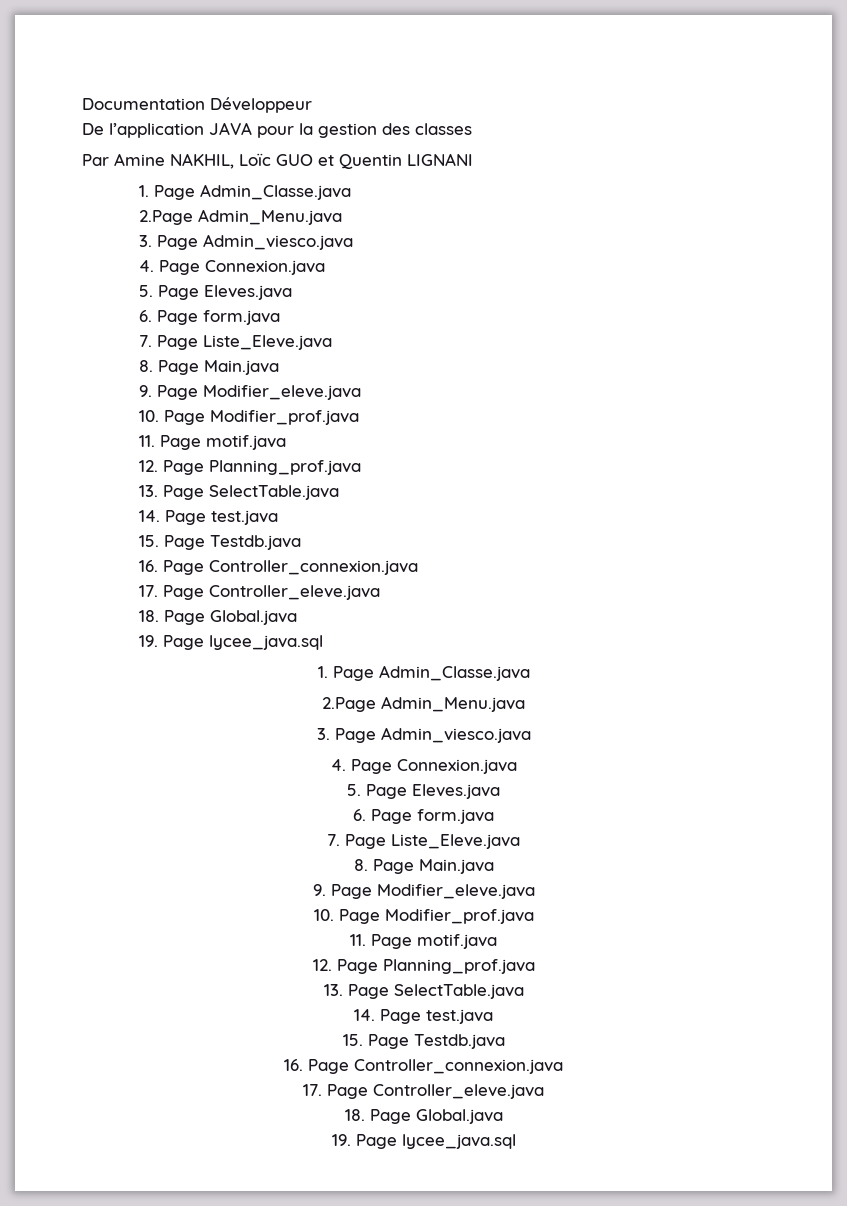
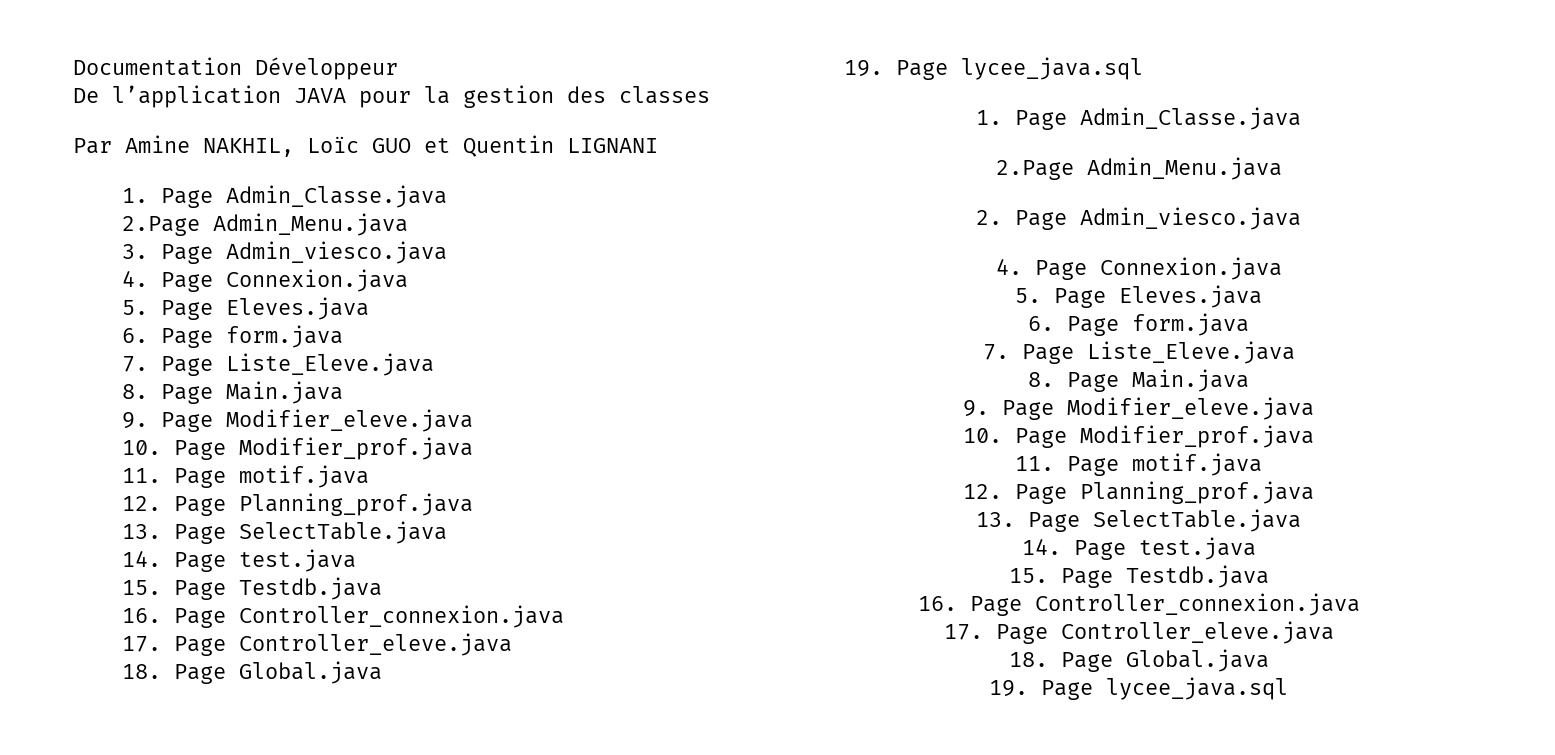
[316,728,330,740] 3. -> [976,210,1002,225] 2.

